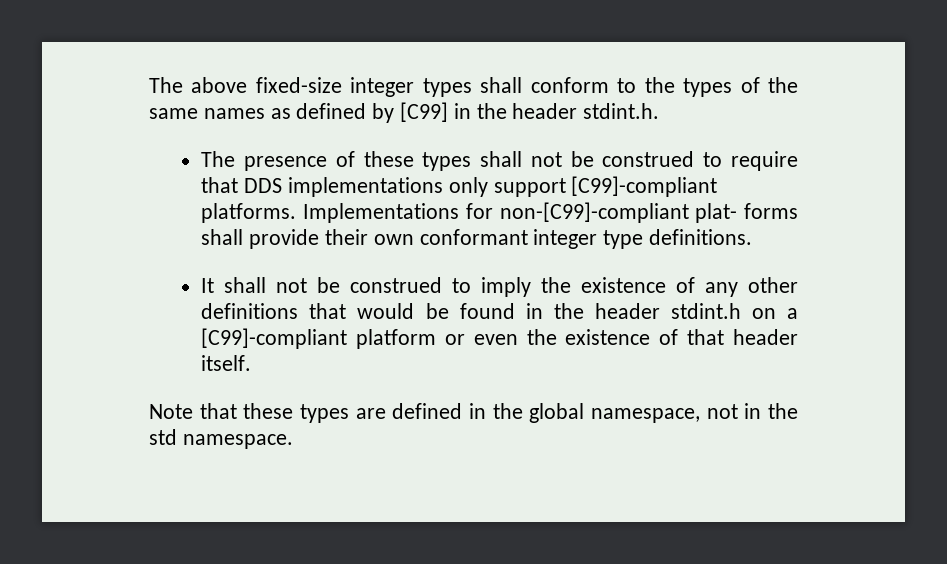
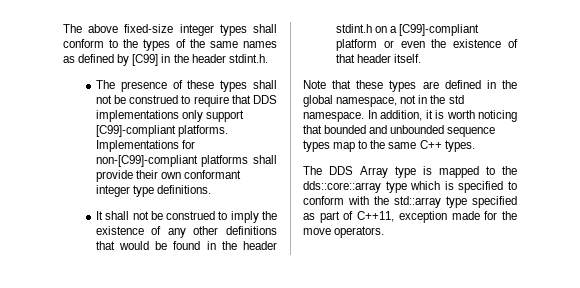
[695,203,798,223] plat- forms -> [201,155,249,167] platforms
(293, 441) none -> [367,110,517,122] [303,125,496,137] [303,140,475,152] [303,166,517,178] [303,181,517,193] [303,196,517,208] [303,211,517,223] [303,226,385,238] In addition, it is worth noticing that bounded and unbounded sequence types map to the same C++ types. // The DDS Array type is mapped to the dds::core::array type which is specified to conform with the std::array type specified as part of C++11, exception made for the move operators.

